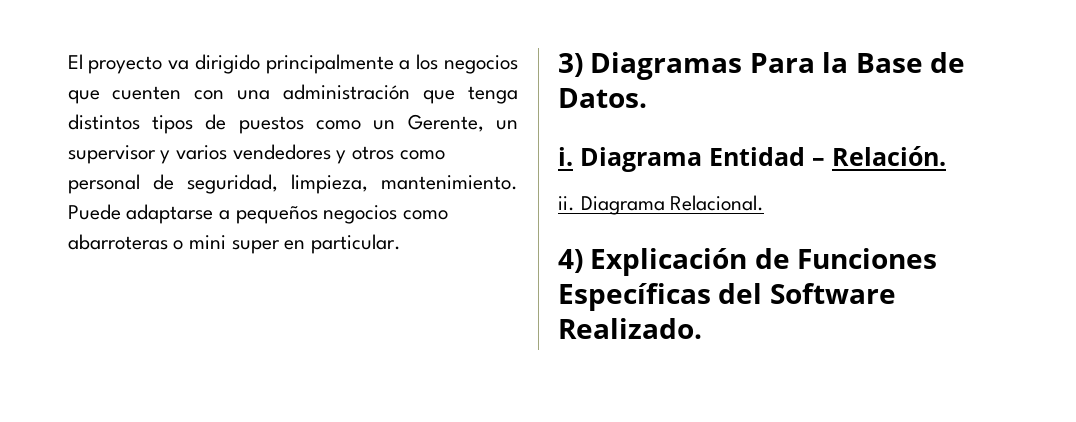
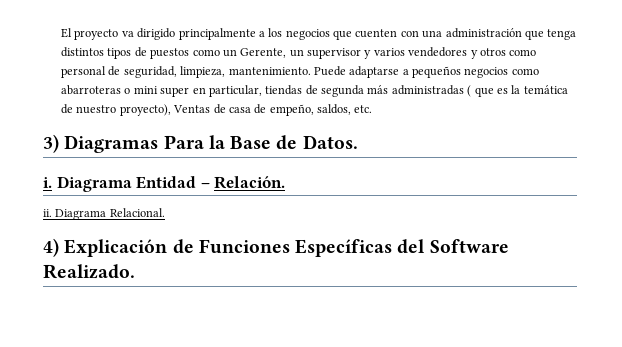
[310,234,401,254] particular. -> [208,85,568,97] [61,104,373,116] particular, tiendas de segunda más administradas ( que es la temática de nuestro proyecto), Ventas de casa de empeño, saldos, etc.

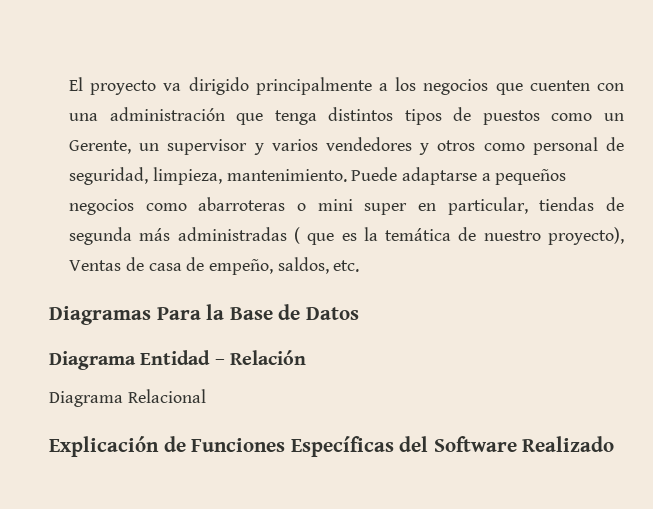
[43,134,59,153] 3) -> (360, 266) none
[302,135,358,149] [43,177,52,188] Datos. // i. -> [305,307,359,320] Datos //
[214,176,286,189] [43,208,165,220] [43,238,59,257] Relación. // ii. Diagrama Relacional. // 4) -> [229,350,306,365] [49,389,206,407] Relación // Diagrama Relacional //
[43,264,135,279] Realizado. -> [522,436,615,452] Realizado

